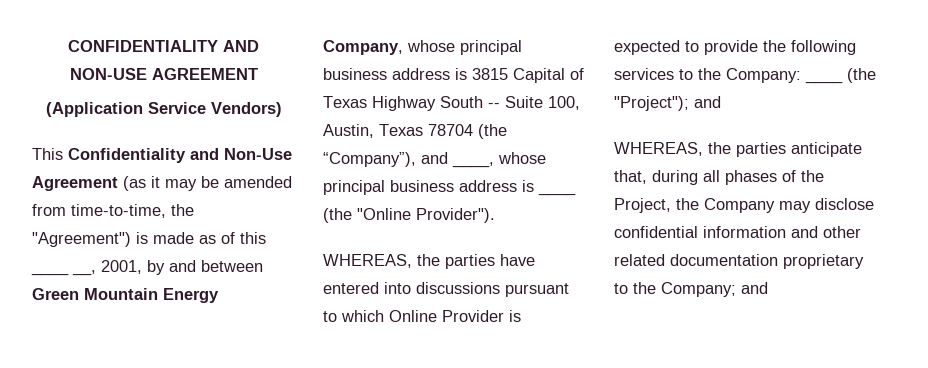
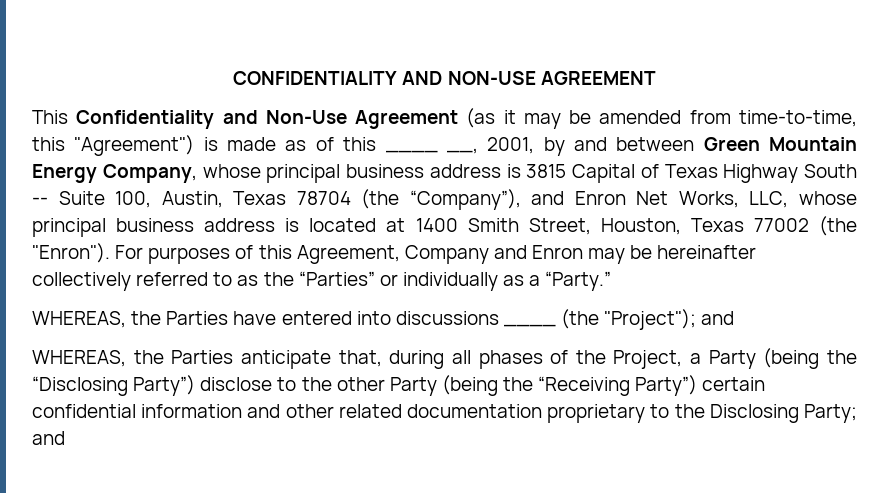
[45,102,282,117] // (Application Service Vendors) -> (656, 78) none
[171,204,194,216] the -> [32,137,65,151] this
[452,152,546,168] [323,180,534,195] [538,192,576,196] [323,208,495,223] [323,254,495,269] ____, whose principal business address is ____ (the "Online Provider"). // WHEREAS, the parties -> [574,191,858,208] [32,216,857,237] [32,243,757,264] [32,271,612,291] [32,311,229,328] Enron Net Works, LLC, whose principal business address is located at 1400 Smith Street, Houston, Texas 77002 (the "Enron"). For purposes of this Agreement, Company and Enron may be hereinafter collectively referred to as the “Parties” or individually as a “Party.” // WHEREAS, the Parties
[505,283,569,297] [323,310,521,322] [614,40,856,55] [614,68,801,83] pursuant to which Online Provider is expected to provide the following services to the Company: -> (499, 318) none
[736,142,786,157] parties -> [171,350,234,364] Parties
[676,198,874,213] the Company may disclose -> [690,348,857,369] [32,375,766,396] a Party (being the “Disclosing Party”) disclose to the other Party (being the “Receiving Party”) certain
[661,282,736,297] Company; -> [709,404,858,423] Disclosing Party;

